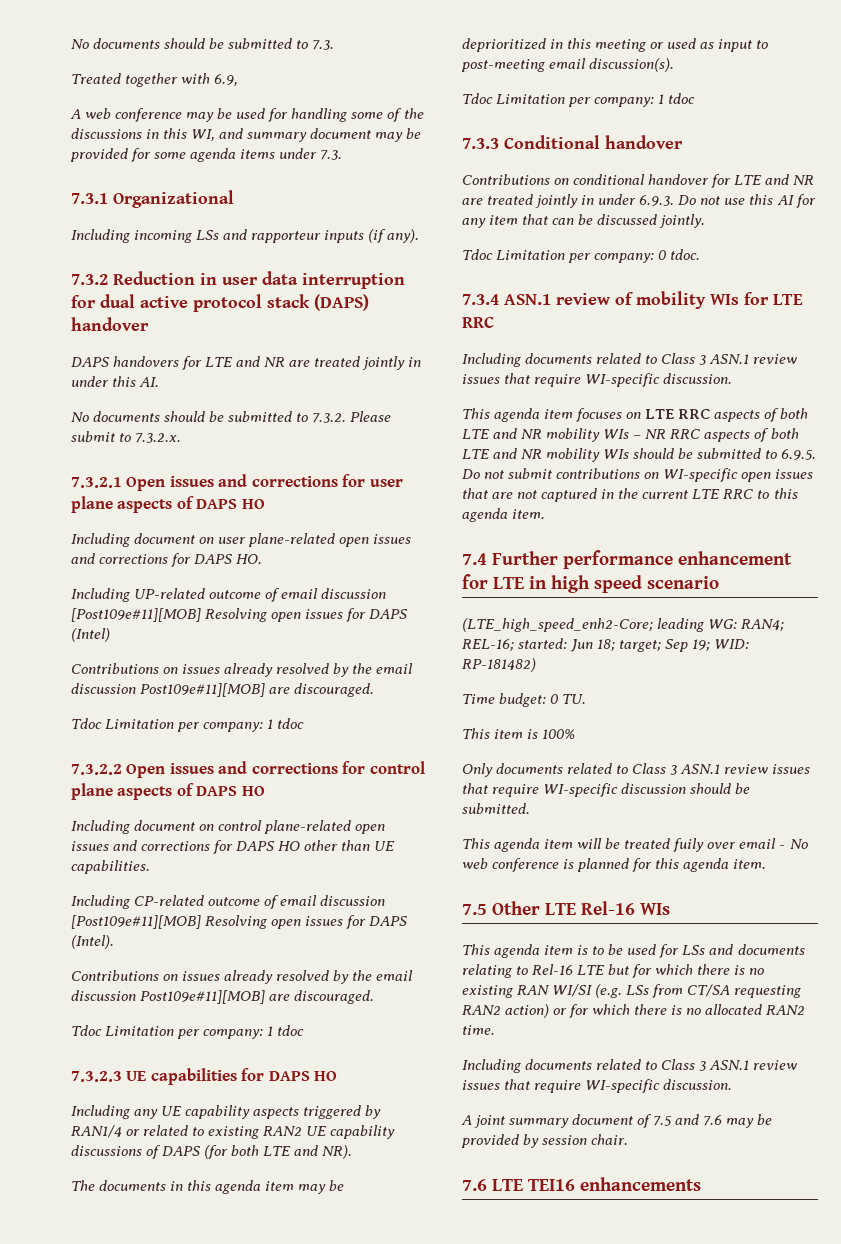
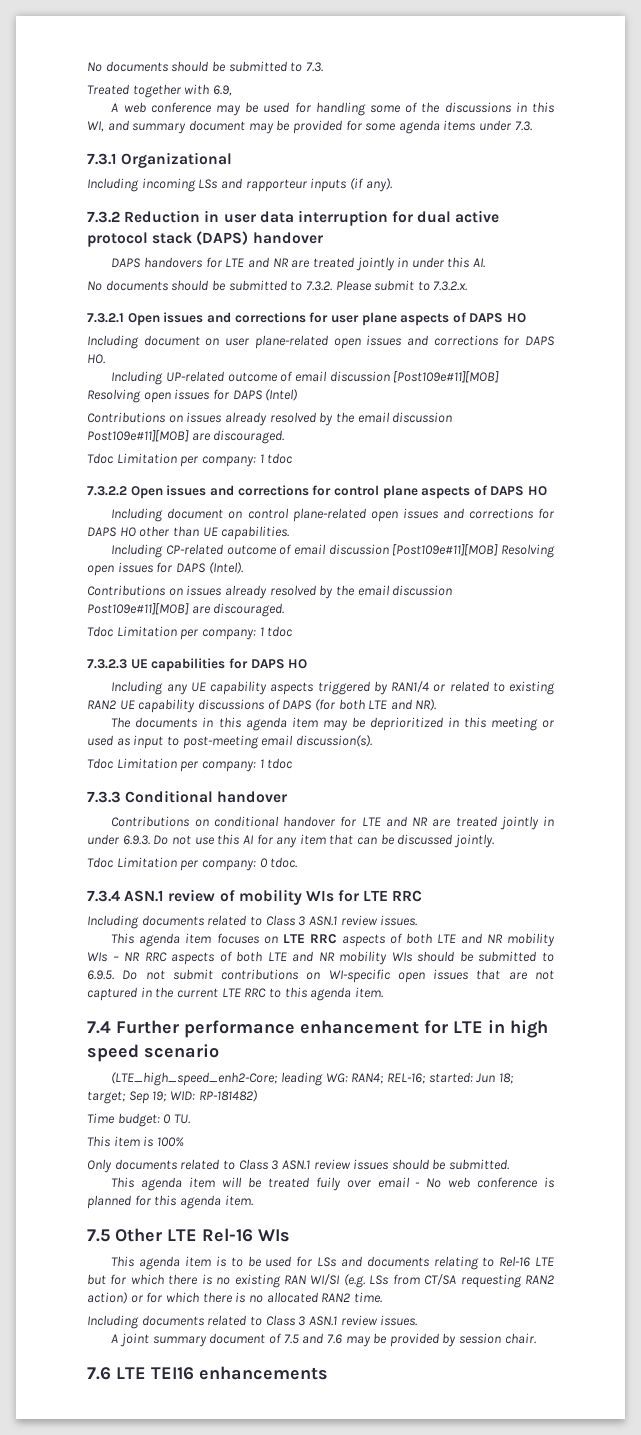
[462,373,733,387] issues that require WI-specific discussion. -> [380,915,418,926] issues.
[462,783,687,797] that require WI-specific discussion -> (389, 1164) none
[462,1079,733,1093] issues that require WI-specific discussion. -> [380,1315,418,1326] issues.

